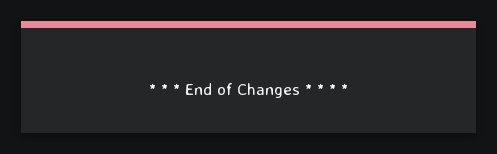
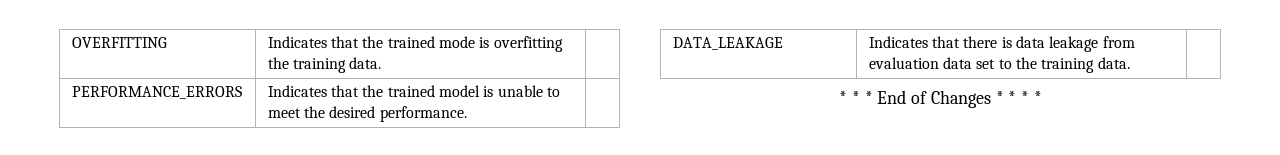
(149, 89) none -> [71,37,167,48] [267,36,563,52] [267,57,382,73] [71,86,242,99] [267,85,560,97] [267,106,467,122] [672,37,783,50] [868,36,1135,52] [868,57,1130,73] OVERFITTING | Indicates that the trained mode is overfitting the training data. | // PERFORMANCE_ERRORS | Indicates that the trained model is unable to meet the desired performance. | // DATA_LEAKAGE | Indicates that there is data leakage from evaluation data set to the training data. | //

